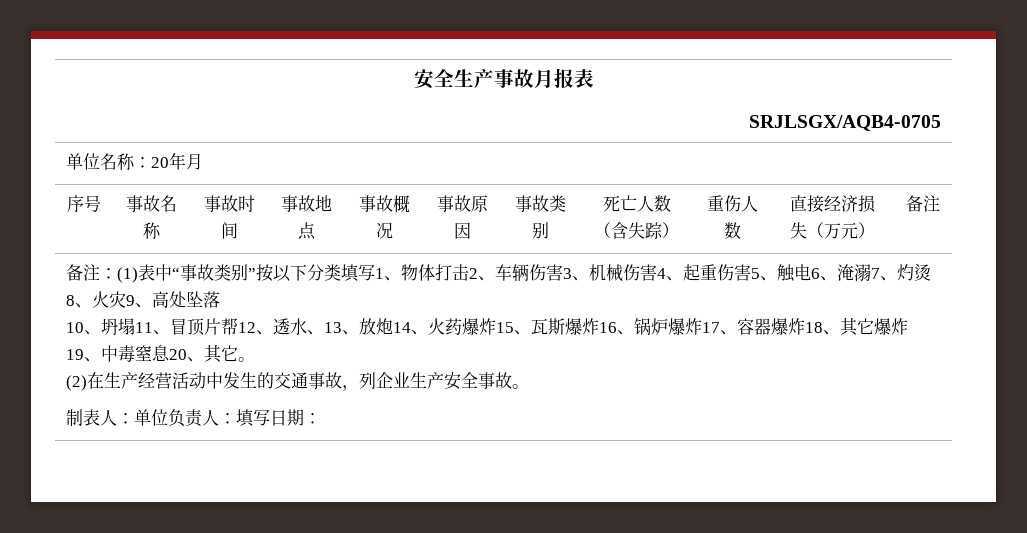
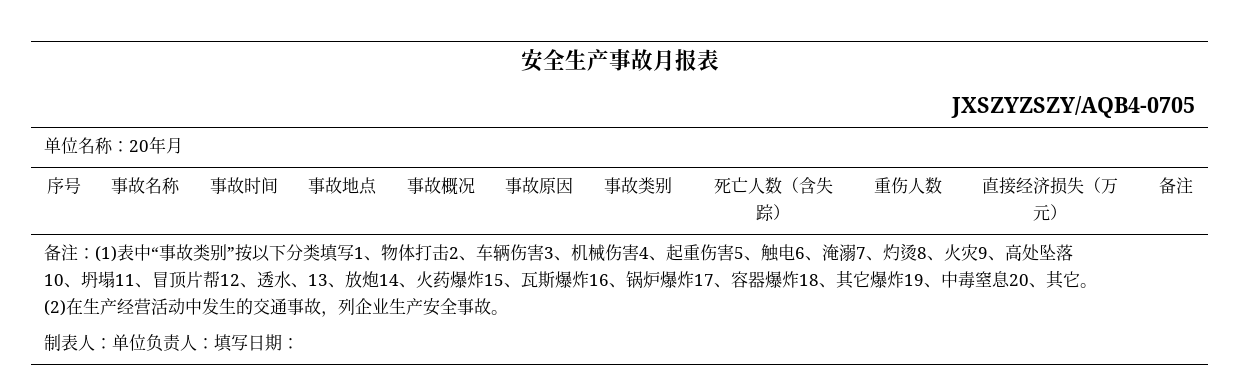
[748,115,941,131] SRJLSGX/AQB4-0705 -> [950,96,1195,118] JXSZYZSZY/AQB4-0705

